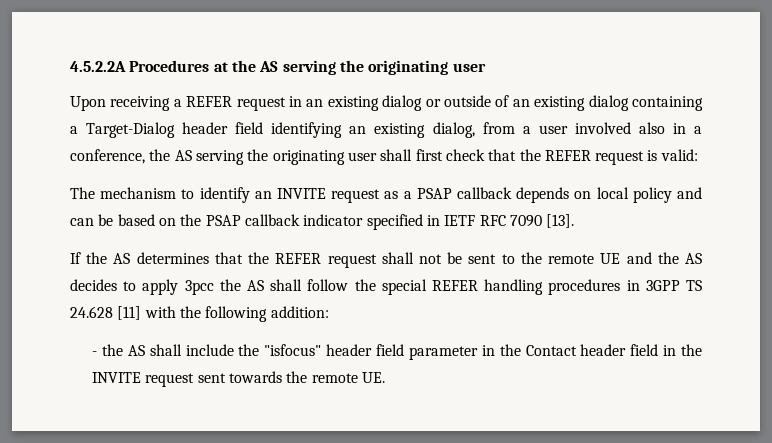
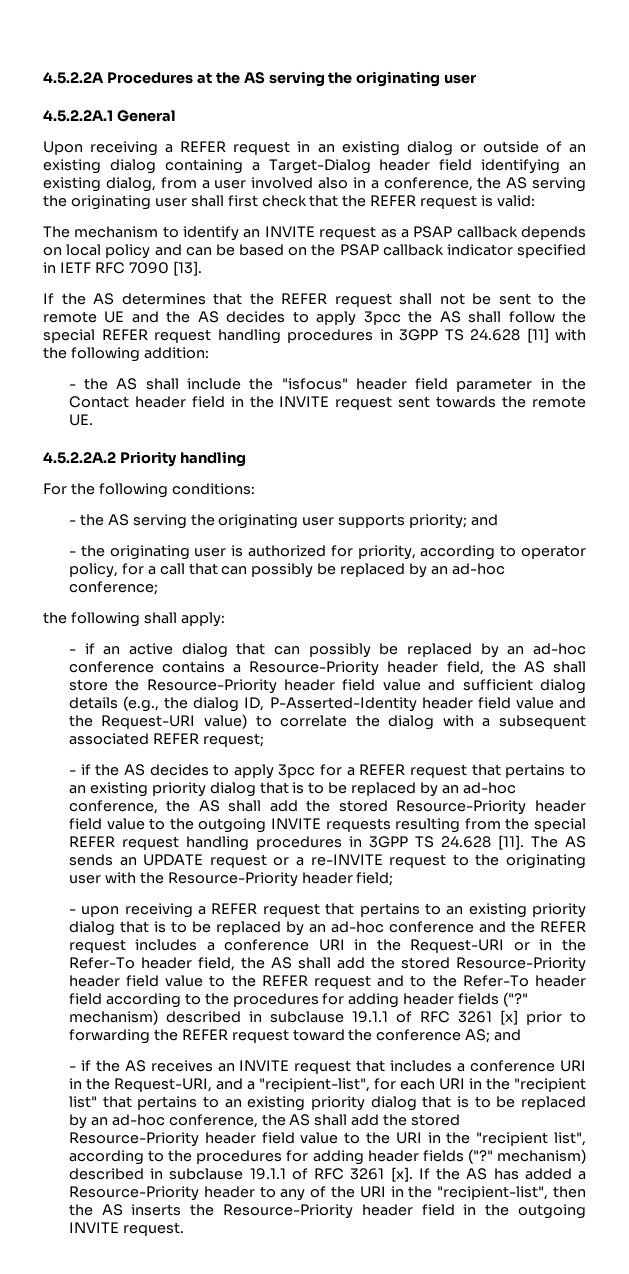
(486, 67) none -> [43,110,176,122] // 4.5.2.2A.1 General
(478, 285) none -> [154,329,211,343] request
(386, 377) none -> [43,451,246,467] [43,483,255,498] [68,514,499,529] [68,545,586,560] [68,563,505,578] [68,581,158,595] [43,612,225,627] [68,643,587,658] [68,661,586,676] [68,679,586,694] [68,696,586,712] [68,714,587,730] [68,733,264,747] [68,764,587,779] [68,782,516,797] [68,800,586,815] [68,818,587,833] [68,835,586,851] [68,854,587,869] [68,872,394,887] [68,903,587,918] [68,921,586,936] [68,939,586,953] [68,957,587,972] [68,975,587,989] [68,992,529,1008] [68,1010,586,1025] [68,1029,522,1044] [68,1060,587,1074] [68,1078,587,1092] [68,1096,587,1111] [68,1114,461,1129] [68,1132,587,1147] [68,1149,586,1165] [68,1167,586,1182] [68,1186,587,1201] [68,1204,587,1219] [68,1222,184,1236] // 4.5.2.2A.2 Priority handling // For the following conditions: // - the AS serving the originating user supports priority; and // - the originating user is authorized for priority, according to operator policy, for a call that can possibly be replaced by an ad-hoc conference; // the following shall apply: // - if an active dialog that can possibly be replaced by an ad-hoc conference contains a Resource-Priority header field, the AS shall store the Resource-Priority header field value and sufficient dialog details (e.g., the dialog ID, P-Asserted-Identity header field value and the Request-URI value) to correlate the dialog with a subsequent associated REFER request; // - if the AS decides to apply 3pcc for a REFER request that pertains to an existing priority dialog that is to be replaced by an ad-hoc conference, the AS shall add the stored Resource-Priority header field value to the outgoing INVITE requests resulting from the special REFER request handling procedures in 3GPP TS 24.628 [11]. The AS sends an UPDATE request or a re-INVITE request to the originating user with the Resource-Priority header field; // - upon receiving a REFER request that pertains to an existing priority dialog that is to be replaced by an ad-hoc conference and the REFER request includes a conference URI in the Request-URI or in the Refer-To header field, the AS shall add the stored Resource-Priority header field value to the REFER request and to the Refer-To header field according to the procedures for adding header fields ("?" mechanism) described in subclause 19.1.1 of RFC 3261 [x] prior to forwarding the REFER request toward the conference AS; and // - if the AS receives an INVITE request that includes a conference URI in the Request-URI, and a "recipient-list", for each URI in the "recipient list" that pertains to an existing priority dialog that is to be replaced by an ad-hoc conference, the AS shall add the stored Resource-Priority header field value to the URI in the "recipient list", according to the procedures for adding header fields ("?" mechanism) described in subclause 19.1.1 of RFC 3261 [x]. If the AS has added a Resource-Priority header to any of the URI in the "recipient-list", then the AS inserts the Resource-Priority header field in the outgoing INVITE request.

